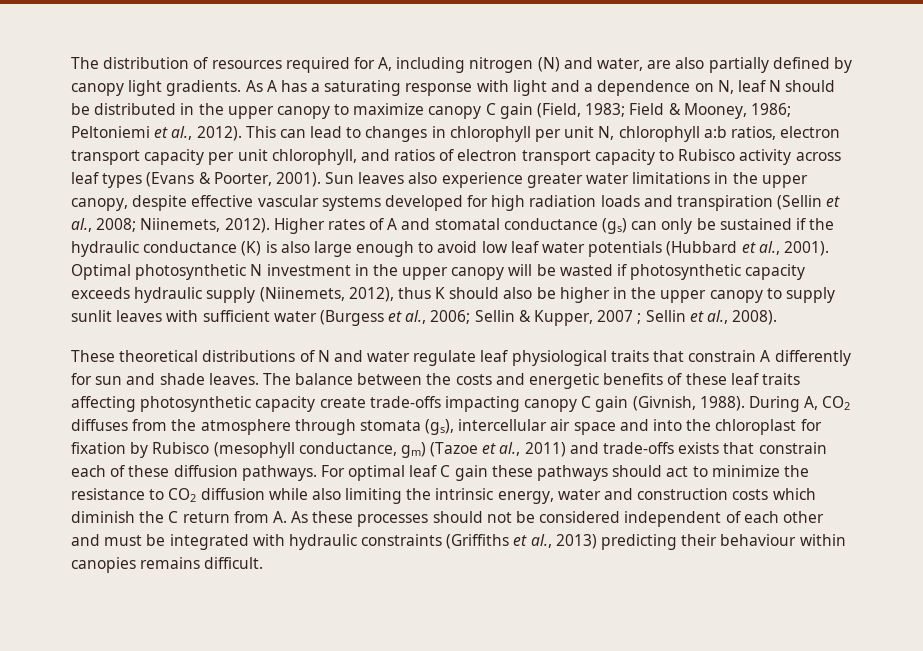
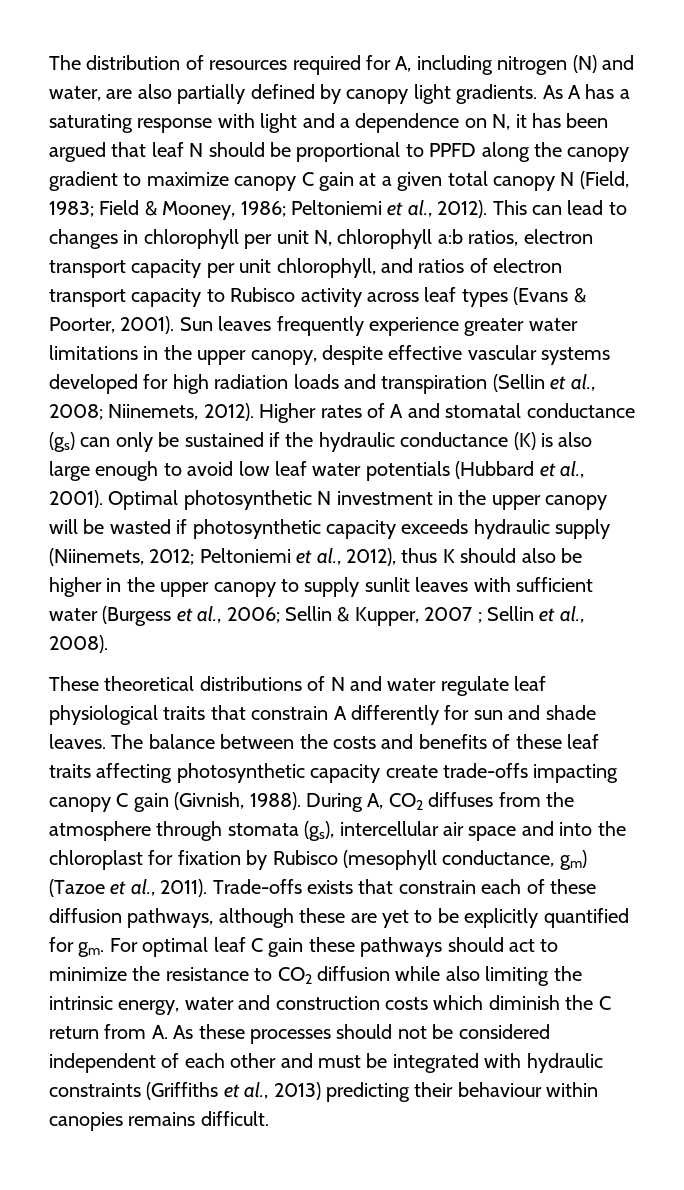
[737,80,836,92] [71,103,330,119] leaf N should be distributed in the upper canopy -> [515,113,609,128] [49,142,630,162] [49,171,118,191] it has been argued that leaf N should be proportional to PPFD along the canopy gradient
(533, 111) none -> [359,171,575,191] at a given total canopy N
[408,172,438,184] also -> [276,316,364,336] frequently
(345, 294) none -> [149,548,341,565] 2012; Peltoniemi et al.,
[529,373,600,389] energetic -> (414, 741) none
[524,442,675,457] 2011) and trade-offs -> [160,879,302,897] 2011). Trade-offs
[241,465,317,481] pathways. -> [127,908,629,928] [49,937,105,957] pathways, although these are yet to be explicitly quantified for gm.

